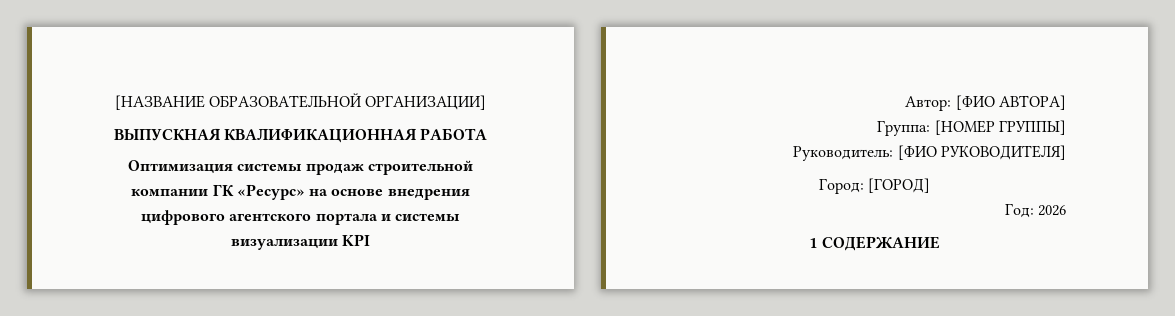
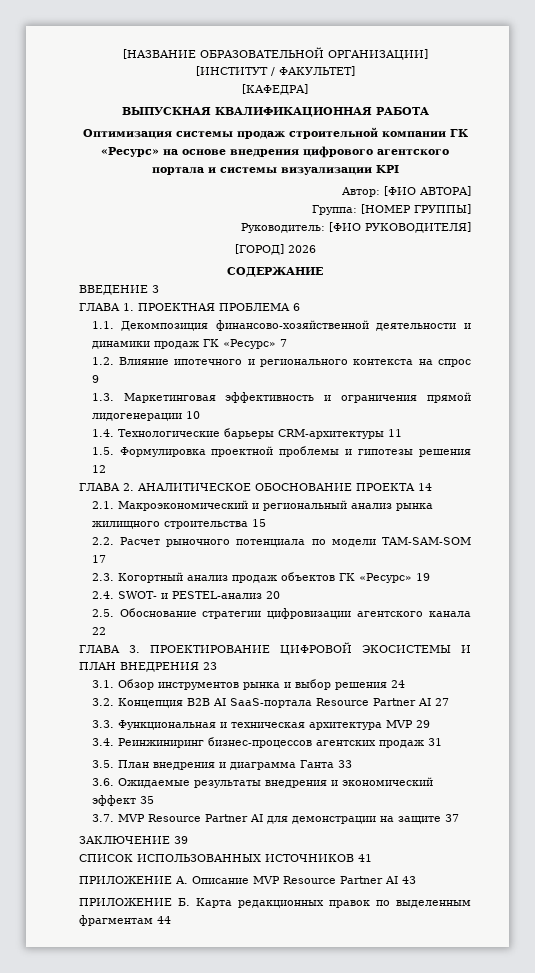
(487, 102) none -> [195,66,355,76] [242,84,308,95] // [ИНСТИТУТ / ФАКУЛЬТЕТ] // [КАФЕДРА]
[818,178,864,194] Город: -> (471, 227) none
[1004,203,1034,218] // Год: -> (284, 249) none
[809,238,818,248] 1 -> (316, 249) none
(940, 243) none -> [79,285,159,295] [79,303,300,311] [91,320,471,331] [91,339,287,349] [91,357,471,367] [91,375,99,383] [91,392,471,403] [91,411,200,421] [91,428,402,439] [91,446,471,457] [91,465,106,473] [79,483,432,491] [91,500,433,511] [91,519,266,529] [91,537,471,547] [91,555,106,563] [91,572,430,583] [91,591,280,599] [91,608,471,619] [91,627,106,635] [79,642,471,655] [79,662,217,672] [91,679,405,690] [91,698,449,708] [91,720,430,730] [91,737,442,748] [91,760,352,770] [91,777,433,788] [91,795,154,806] [91,814,459,824] [79,836,188,844] [79,854,372,862] [79,876,416,884] [79,898,471,908] [79,915,171,926] // ВВЕДЕНИЕ 3 // ГЛАВА 1. ПРОЕКТНАЯ ПРОБЛЕМА 6 // 1.1. Декомпозиция финансово-хозяйственной деятельности и динамики продаж ГК «Ресурс» 7 // 1.2. Влияние ипотечного и регионального контекста на спрос 9 // 1.3. Маркетинговая эффективность и ограничения прямой лидогенерации 10 // 1.4. Технологические барьеры CRM-архитектуры 11 // 1.5. Формулировка проектной проблемы и гипотезы решения 12 // ГЛАВА 2. АНАЛИТИЧЕСКОЕ ОБОСНОВАНИЕ ПРОЕКТА 14 // 2.1. Макроэкономический и региональный анализ рынка жилищного строительства 15 // 2.2. Расчет рыночного потенциала по модели TAM-SAM-SOM 17 // 2.3. Когортный анализ продаж объектов ГК «Ресурс» 19 // 2.4. SWOT- и PESTEL-анализ 20 // 2.5. Обоснование стратегии цифровизации агентского канала 22 // ГЛАВА 3. ПРОЕКТИРОВАНИЕ ЦИФРОВОЙ ЭКОСИСТЕМЫ И ПЛАН ВНЕДРЕНИЯ 23 // 3.1. Обзор инструментов рынка и выбор решения 24 // 3.2. Концепция B2B AI SaaS-портала Resource Partner AI 27 // 3.3. Функциональная и техническая архитектура MVP 29 // 3.4. Реинжиниринг бизнес-процессов агентских продаж 31 // 3.5. План внедрения и диаграмма Ганта 33 // 3.6. Ожидаемые результаты внедрения и экономический эффект 35 // 3.7. MVP Resource Partner AI для демонстрации на защите 37 // ЗАКЛЮЧЕНИЕ 39 // СПИСОК ИСПОЛЬЗОВАННЫХ ИСТОЧНИКОВ 41 // ПРИЛОЖЕНИЕ А. Описание MVP Resource Partner AI 43 // ПРИЛОЖЕНИЕ Б. Карта редакционных правок по выделенным фрагментам 44

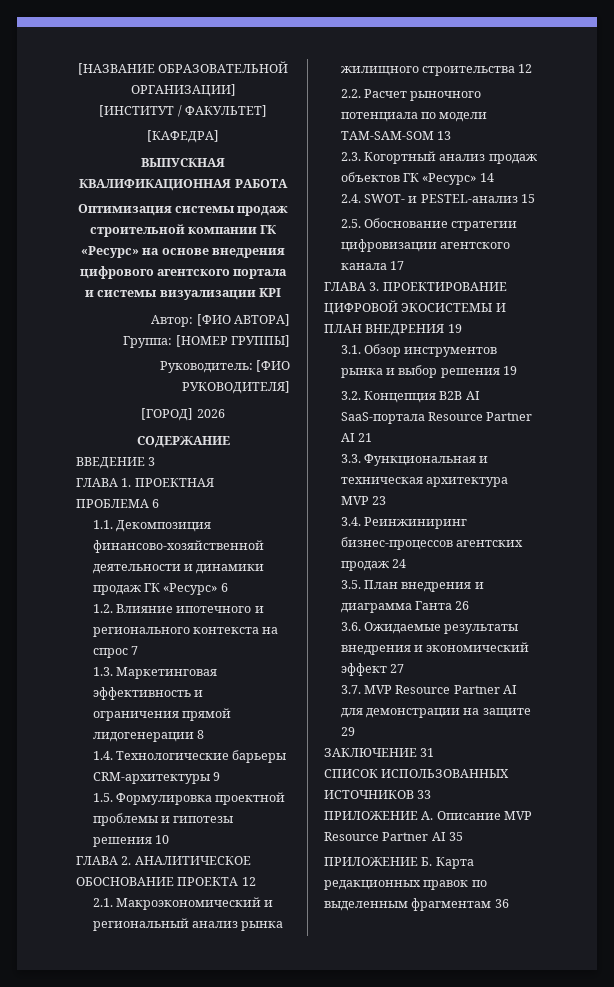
[279,339,287,347] 7 -> [220,583,228,592] 6
[91,375,99,383] 9 -> [130,646,138,655] 7
[185,411,200,419] 10 -> [196,730,204,739] 8
[387,429,402,437] 11 -> [212,772,220,781] 9
[91,465,106,473] 12 -> [154,835,169,844] 10
[418,483,432,491] 14 -> [241,877,256,886] 12
[251,519,266,527] 15 -> [518,64,533,73] 12
[91,555,106,563] 17 -> [436,131,451,140] 13
[415,573,430,581] 19 -> [479,173,494,182] 14
[265,591,280,599] 20 -> [521,194,536,203] 15
[91,627,106,635] 22 -> [389,261,404,270] 17
[203,662,217,670] 23 -> [447,324,462,333] 19
[390,680,405,688] 24 -> [503,366,518,375] 19
[434,698,449,706] 27 -> [357,433,372,442] 21
[415,720,430,728] 29 -> [371,496,386,505] 23
[427,738,442,746] 31 -> [391,559,406,568] 24
[337,760,352,768] 33 -> [455,601,470,610] 26
[139,796,154,804] 35 -> [389,664,404,673] 27
[444,814,459,822] 37 -> [340,727,355,736] 29
[174,836,188,844] 39 -> [420,748,435,757] 31
[358,854,372,862] 41 -> [417,790,432,799] 33
[402,876,416,884] 43 -> [449,832,464,841] 35
[157,916,171,924] 44 -> [494,899,509,908] 36

